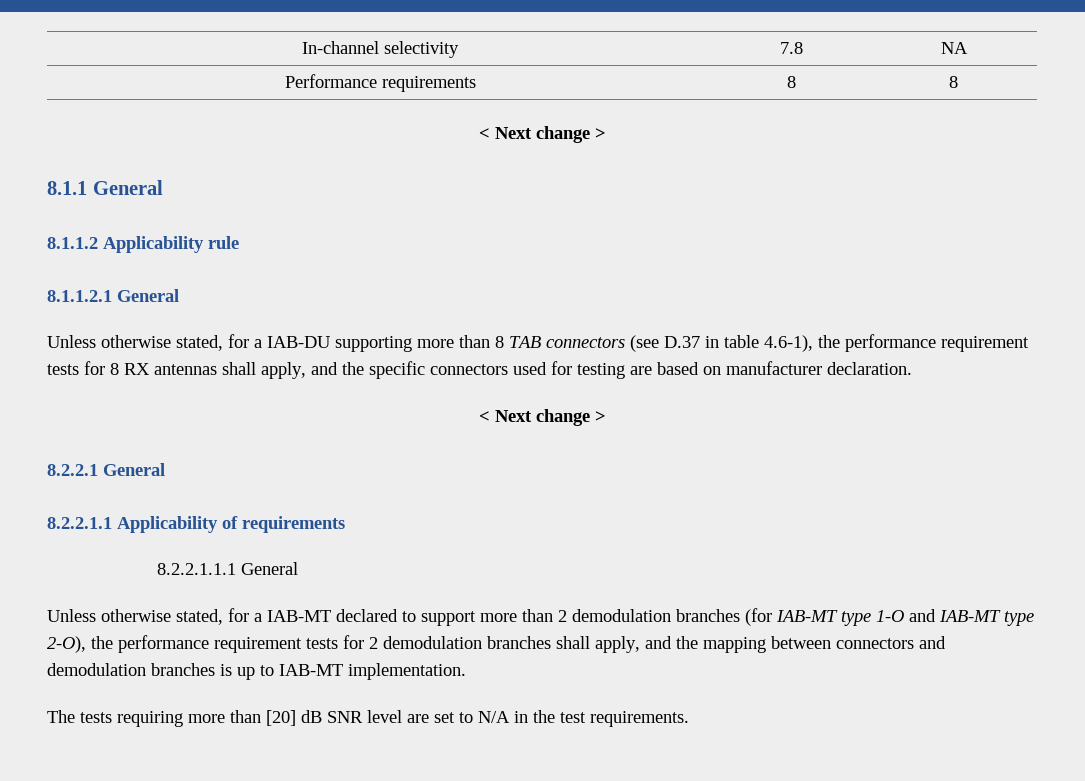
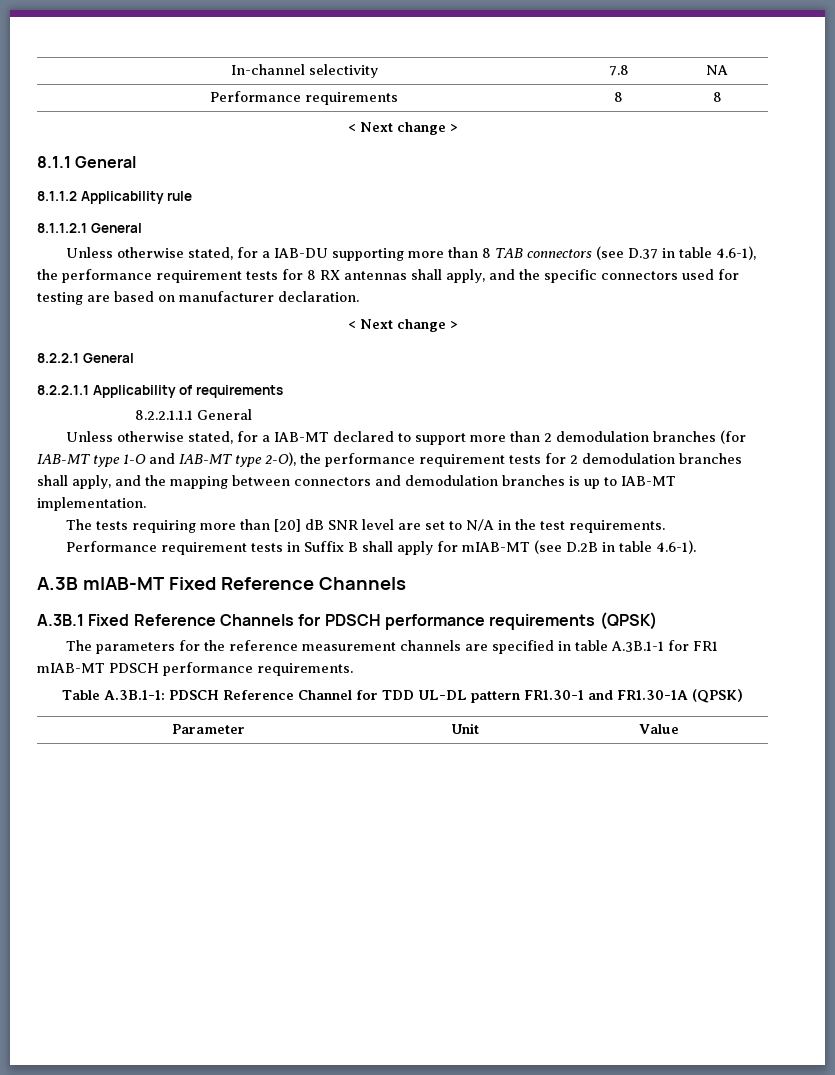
(689, 719) none -> [65,540,696,555] [37,577,406,590] [37,612,657,630] [65,640,718,654] [37,662,353,676] [62,689,743,703] [172,724,245,734] [451,723,479,734] [639,724,679,734] // Performance requirement tests in Suffix B shall apply for mIAB-MT (see D.2B in table 4.6-1). // A.3B mIAB-MT Fixed Reference Channels // A.3B.1 Fixed Reference Channels for PDSCH performance requirements (QPSK) // The parameters for the reference measurement channels are specified in table A.3B.1-1 for FR1 mIAB-MT PDSCH performance requirements. // Table A.3B.1-1: PDSCH Reference Channel for TDD UL-DL pattern FR1.30-1 and FR1.30-1A (QPSK) // Parameter | Unit | Value

